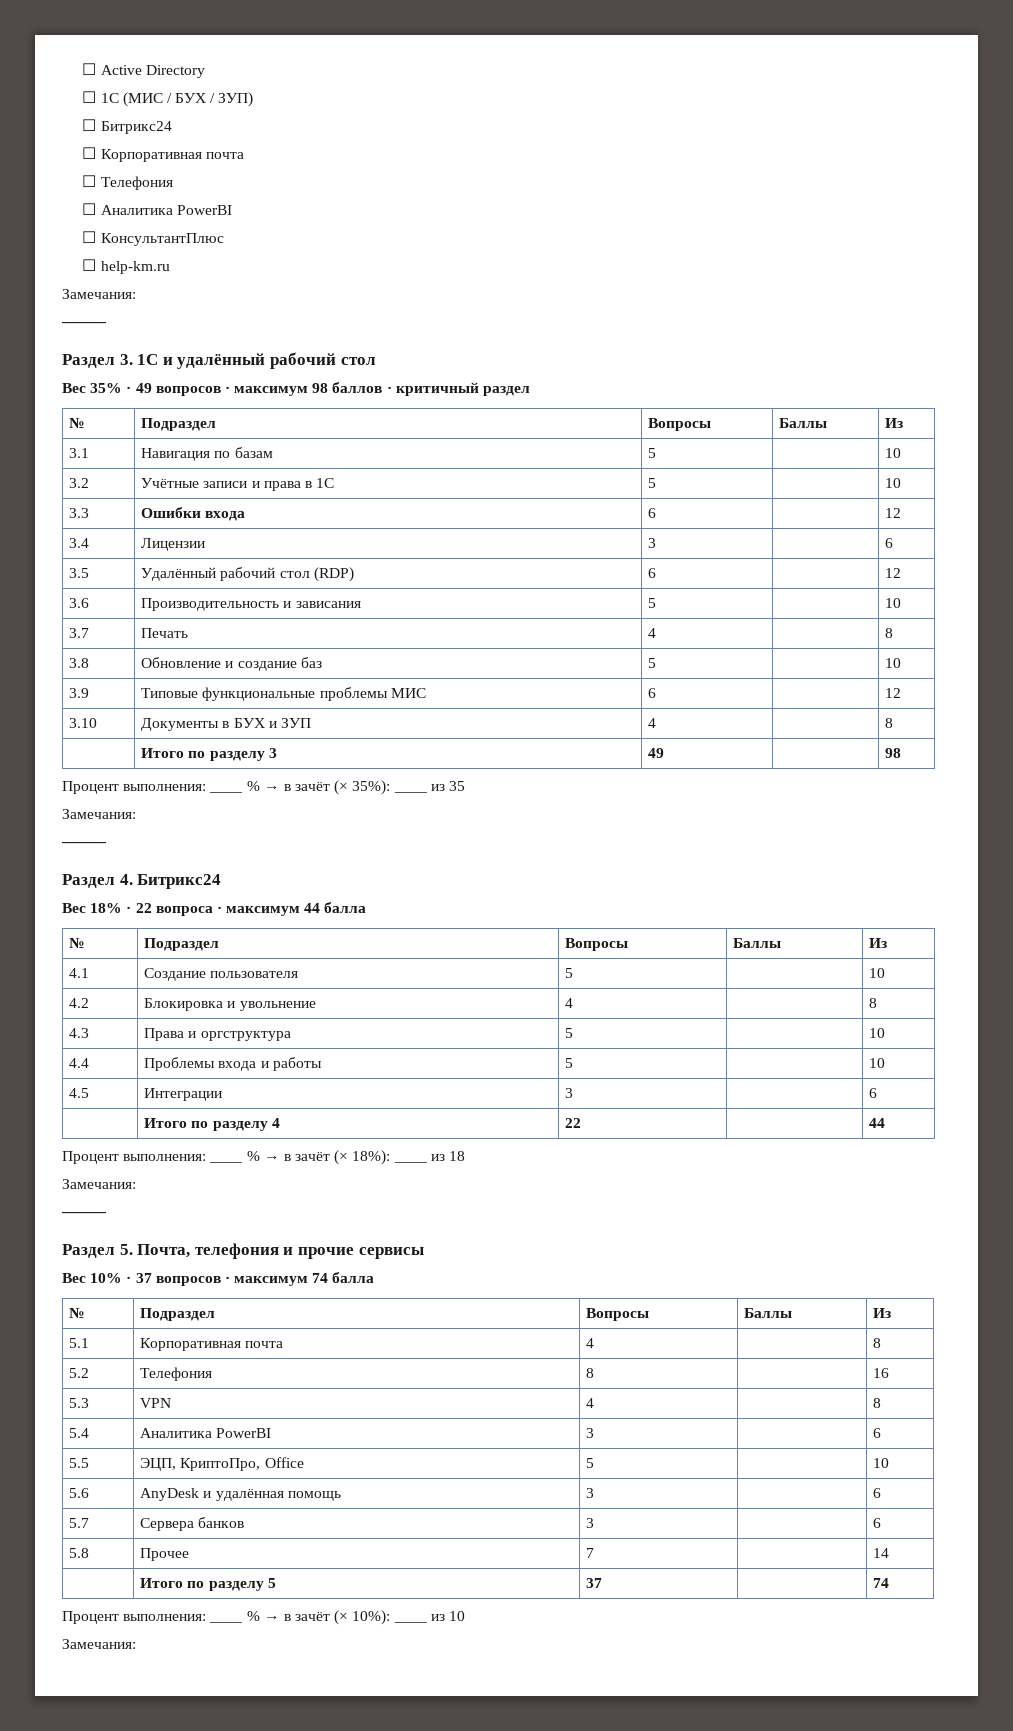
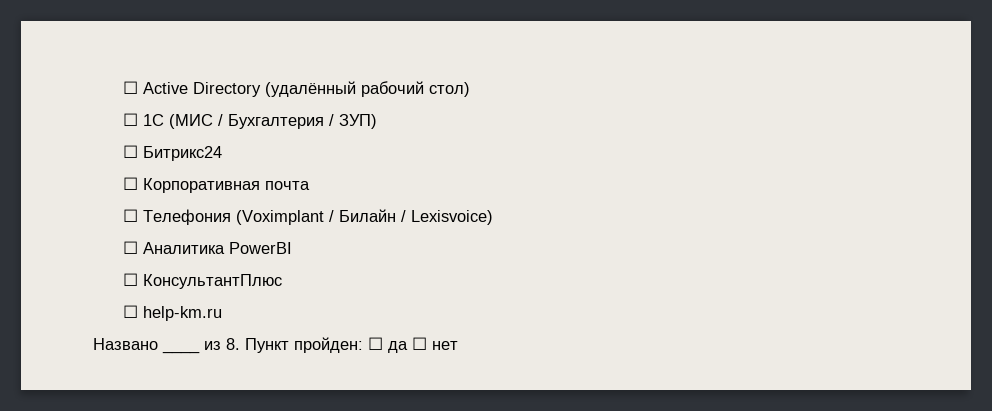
(205, 71) none -> [265,81,471,97] (удалённый рабочий стол)
[175,93,207,103] БУХ -> [228,114,325,129] Бухгалтерия
(173, 183) none -> [236,209,494,225] (Voximplant / Билайн / Lexisvoice)
[62,289,136,299] [61,322,107,327] [62,352,376,369] [62,382,531,396] [69,417,86,428] [141,418,217,431] [648,418,712,431] [779,418,828,428] [885,418,904,428] [69,448,90,458] [141,447,273,461] [648,448,657,458] [885,448,902,458] [69,478,90,488] [141,478,335,491] [648,478,657,488] [885,478,902,488] [69,508,90,518] [141,507,246,521] [648,508,657,518] [885,508,902,518] [69,538,90,548] [141,538,206,551] [648,538,657,548] [885,538,894,548] [69,568,90,578] [141,567,354,582] [648,568,657,578] [885,568,902,578] [69,598,90,608] [141,598,361,611] [648,598,657,608] [885,598,902,608] [69,628,90,638] [141,628,189,638] [648,628,657,638] [885,628,894,638] [69,658,90,668] [141,657,322,671] [648,658,657,668] [885,658,902,668] [69,688,90,698] [141,687,426,701] [648,688,657,698] [885,688,902,698] [69,718,98,728] [141,718,311,731] [648,718,657,728] [885,718,894,728] [141,748,277,761] [648,748,665,758] [885,748,902,758] [62,781,207,794] [209,791,243,793] [246,780,427,795] [430,781,466,791] [62,809,136,819] [61,842,107,847] [62,874,222,889] [62,902,367,916] [69,937,86,948] [144,938,220,951] [565,938,629,951] [733,938,782,948] [869,938,888,948] [69,968,90,978] [144,968,299,981] [565,968,574,978] [869,968,886,978] [69,998,90,1008] [144,998,316,1011] [565,998,574,1008] [869,998,878,1008] [69,1028,90,1038] [144,1028,291,1041] [565,1028,574,1038] [869,1028,886,1038] [69,1058,90,1068] [144,1057,322,1071] [565,1058,574,1068] [869,1058,886,1068] [69,1088,90,1098] [144,1088,223,1101] [565,1088,574,1098] [869,1088,878,1098] [144,1118,280,1131] [565,1118,582,1128] [869,1118,886,1128] [62,1151,207,1164] [209,1161,243,1163] [246,1150,427,1165] [430,1151,466,1161] [62,1179,136,1189] [61,1212,107,1217] [62,1243,424,1259] [62,1272,375,1286] [69,1307,86,1318] [140,1308,216,1321] [586,1308,650,1321] [744,1308,793,1318] [873,1308,892,1318] [69,1338,90,1348] [140,1338,284,1351] [586,1338,595,1348] [873,1338,882,1348] [69,1368,90,1378] [140,1367,213,1381] [586,1368,595,1378] [873,1368,890,1378] [69,1398,90,1408] [140,1398,172,1408] [586,1398,595,1408] [873,1398,882,1408] [69,1428,90,1438] [140,1428,272,1438] [586,1428,595,1438] [873,1428,882,1438] [69,1458,90,1468] [140,1457,304,1471] [586,1458,595,1468] [873,1458,890,1468] [69,1488,90,1498] [140,1488,341,1501] [586,1488,595,1498] [873,1488,882,1498] [69,1518,90,1528] [140,1517,245,1531] [586,1518,595,1528] [873,1518,882,1528] [69,1548,90,1558] [140,1548,190,1561] [586,1548,595,1558] [873,1548,890,1558] [140,1578,276,1591] [586,1578,603,1588] [873,1578,890,1588] [62,1611,207,1624] [209,1621,243,1623] [246,1610,427,1625] [430,1611,466,1621] [62,1639,136,1649] Замечания: // ──── // Раздел 3. 1С и удалённый рабочий стол // Вес 35% · 49 вопросов · максимум 98 баллов · критичный раздел // № | Подраздел | Вопросы | Баллы | Из // 3.1 | Навигация по базам | 5 | | 10 // 3.2 | Учётные записи и права в 1С | 5 | | 10 // 3.3 | Ошибки входа | 6 | | 12 // 3.4 | Лицензии | 3 | | 6 // 3.5 | Удалённый рабочий стол (RDP) | 6 | | 12 // 3.6 | Производительность и зависания | 5 | | 10 // 3.7 | Печать | 4 | | 8 // 3.8 | Обновление и создание баз | 5 | | 10 // 3.9 | Типовые функциональные проблемы МИС | 6 | | 12 // 3.10 | Документы в БУХ и ЗУП | 4 | | 8 // | Итого по разделу 3 | 49 | | 98 // Процент выполнения: ____ % → в зачёт (× 35%): ____ из 35 // Замечания: // ──── // Раздел 4. Битрикс24 // Вес 18% · 22 вопроса · максимум 44 балла // № | Подраздел | Вопросы | Баллы | Из // 4.1 | Создание пользователя | 5 | | 10 // 4.2 | Блокировка и увольнение | 4 | | 8 // 4.3 | Права и оргструктура | 5 | | 10 // 4.4 | Проблемы входа и работы | 5 | | 10 // 4.5 | Интеграции | 3 | | 6 // | Итого по разделу 4 | 22 | | 44 // Процент выполнения: ____ % → в зачёт (× 18%): ____ из 18 // Замечания: // ──── // Раздел 5. Почта, телефония и прочие сервисы // Вес 10% · 37 вопросов · максимум 74 балла // № | Подраздел | Вопросы | Баллы | Из // 5.1 | Корпоративная почта | 4 | | 8 // 5.2 | Телефония | 8 | | 16 // 5.3 | VPN | 4 | | 8 // 5.4 | Аналитика PowerBI | 3 | | 6 // 5.5 | ЭЦП, КриптоПро, Office | 5 | | 10 // 5.6 | AnyDesk и удалённая помощь | 3 | | 6 // 5.7 | Сервера банков | 3 | | 6 // 5.8 | Прочее | 7 | | 14 // | Итого по разделу 5 | 37 | | 74 // Процент выполнения: ____ % → в зачёт (× 10%): ____ из 10 // Замечания: -> [93,338,158,350] [162,350,200,354] [204,337,458,353] Названо ____ из 8. Пункт пройден: ☐ да ☐ нет

